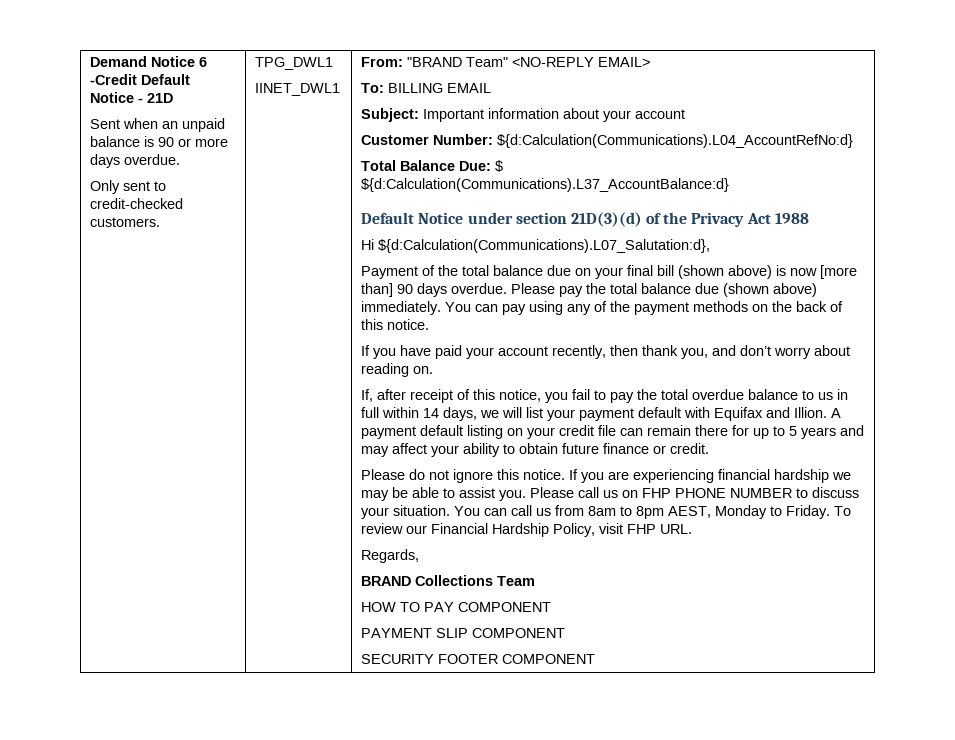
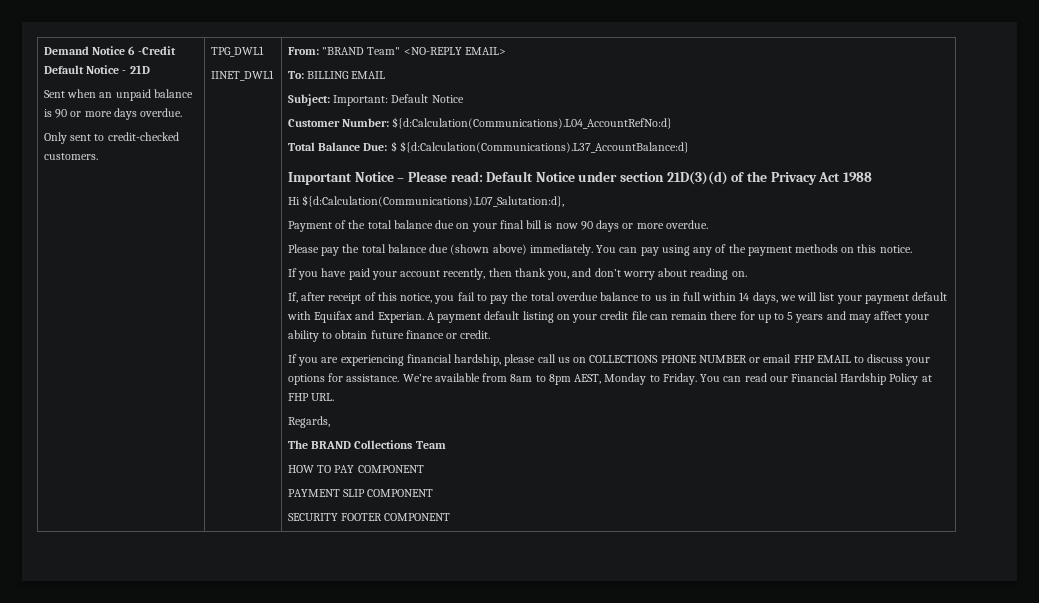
[423,108,686,122] Important information about your account -> [333,94,464,106] Important: Default Notice
(730, 185) none -> [287,171,483,185] Important Notice – Please read:
[678,265,858,279] [361,283,508,297] (shown above) is now [more than] 90 days overdue. -> [544,220,708,232] is now 90 days or more overdue. //
[772,301,844,312] the back of -> (855, 250) none
[794,407,828,418] Illion. -> [377,312,424,323] Experian.
[361,469,566,483] Please do not ignore this notice. -> (491, 334) none
[774,469,852,483] [361,487,575,501] hardship we may be able to assist you. Please -> [454,354,536,366] hardship, please
[642,488,672,498] FHP -> [589,355,659,363] COLLECTIONS
[796,487,860,498] [361,505,552,519] to discuss your situation. You can call us -> [749,354,931,366] [287,373,480,385] or email FHP EMAIL to discuss your options for assistance. We’re available
[834,506,852,516] [361,523,404,534] To review -> [700,373,767,382] You can read
[553,523,624,537] Policy, visit -> [889,373,932,385] Policy at
(420, 556) none -> [287,440,308,449] The

